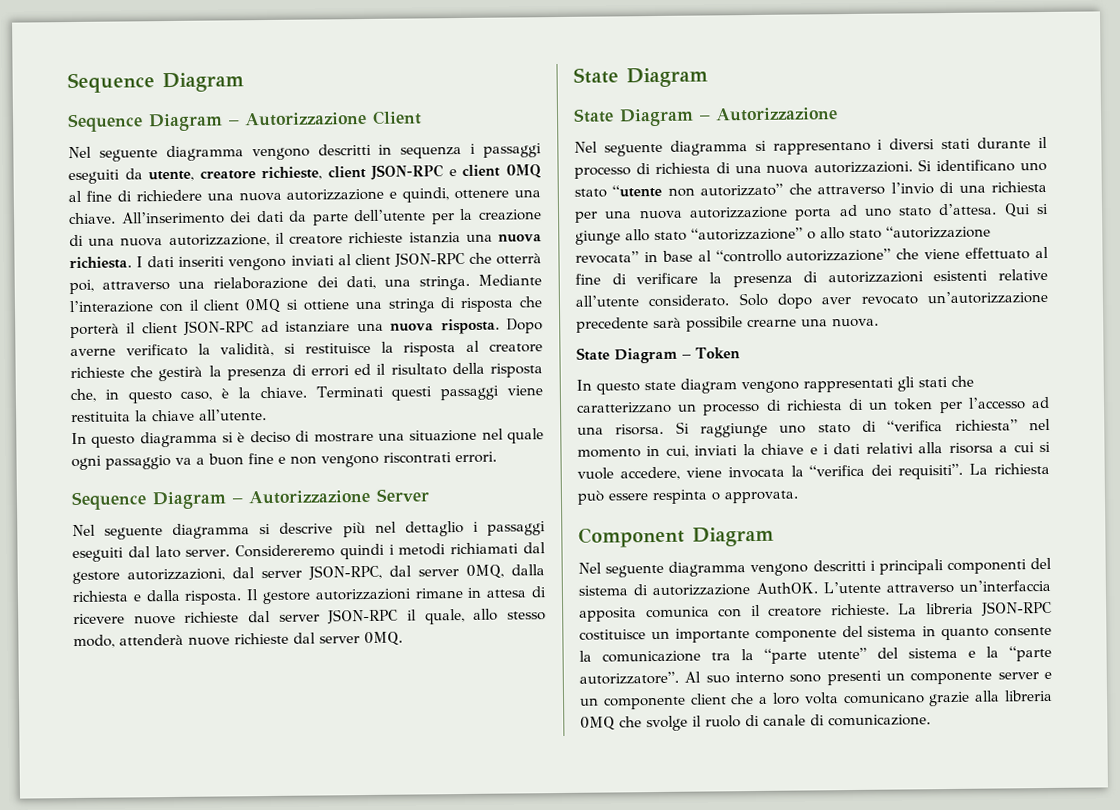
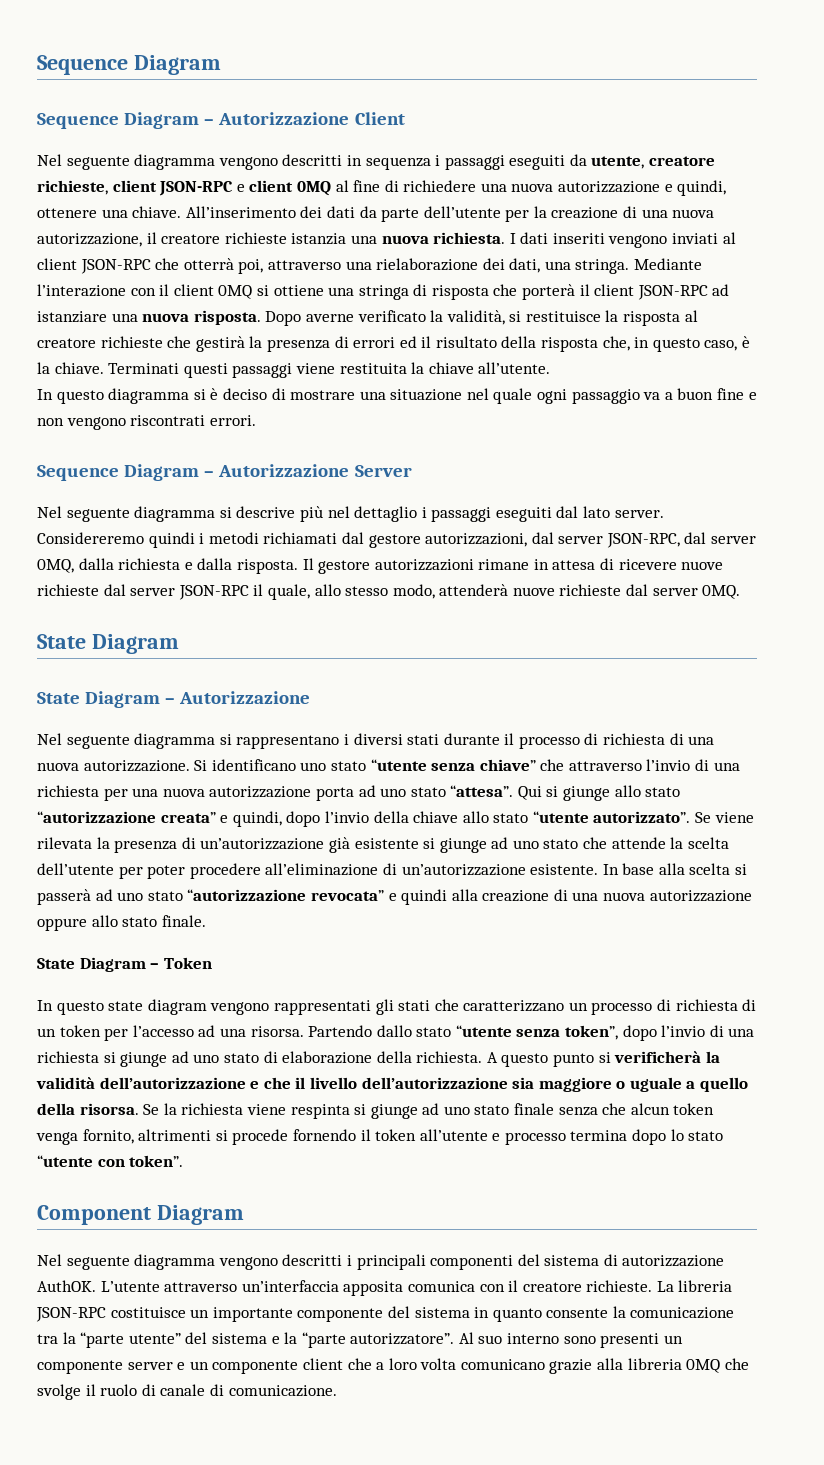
[814,161,914,174] autorizzazioni. -> [83,760,190,772] autorizzazione.
[667,183,784,197] non autorizzato” -> [431,759,536,771] senza chiave”
[938,203,998,216] d’attesa. -> [450,785,514,797] “attesa”.
[691,225,991,241] [575,246,1049,264] [575,268,1048,288] [575,290,1048,309] [576,316,879,333] “autorizzazione” o allo stato “autorizzazione revocata” in base al “controllo autorizzazione” che viene effettuato al fine di verificare la presenza di autorizzazioni esistenti relative all’utente considerato. Solo dopo aver revocato un’autorizzazione precedente sarà possibile crearne una nuova. -> [37,811,754,827] [37,837,729,853] [37,863,748,879] [37,889,752,905] [37,915,206,931] “autorizzazione creata” e quindi, dopo l’invio della chiave allo stato “utente autorizzato”. Se viene rilevata la presenza di un’autorizzazione già esistente si giunge ad uno stato che attende la scelta dell’utente per poter procedere all’eliminazione di un’autorizzazione esistente. In base alla scelta si passerà ad uno stato “autorizzazione revocata” e quindi alla creazione di una nuova autorizzazione oppure allo stato finale.
[675,418,1051,438] [577,441,1051,458] [577,462,1050,481] [577,489,799,505] Si raggiunge uno stato di “verifica richiesta” nel momento in cui, inviati la chiave e i dati relativi alla risorsa a cui si vuole accedere, viene invocata la “verifica dei requisiti”. La richiesta può essere respinta o approvata. -> [308,1025,755,1041] [37,1051,720,1067] [36,1077,749,1092] [37,1103,715,1119] [36,1129,724,1145] [37,1155,184,1167] Partendo dallo stato “utente senza token”, dopo l’invio di una richiesta si giunge ad uno stato di elaborazione della richiesta. A questo punto si verificherà la validità dell’autorizzazione e che il livello dell’autorizzazione sia maggiore o uguale a quello della risorsa. Se la richiesta viene respinta si giunge ad uno stato finale senza che alcun token venga fornito, altrimenti si procede fornendo il token all’utente e processo termina dopo lo stato “utente con token”.

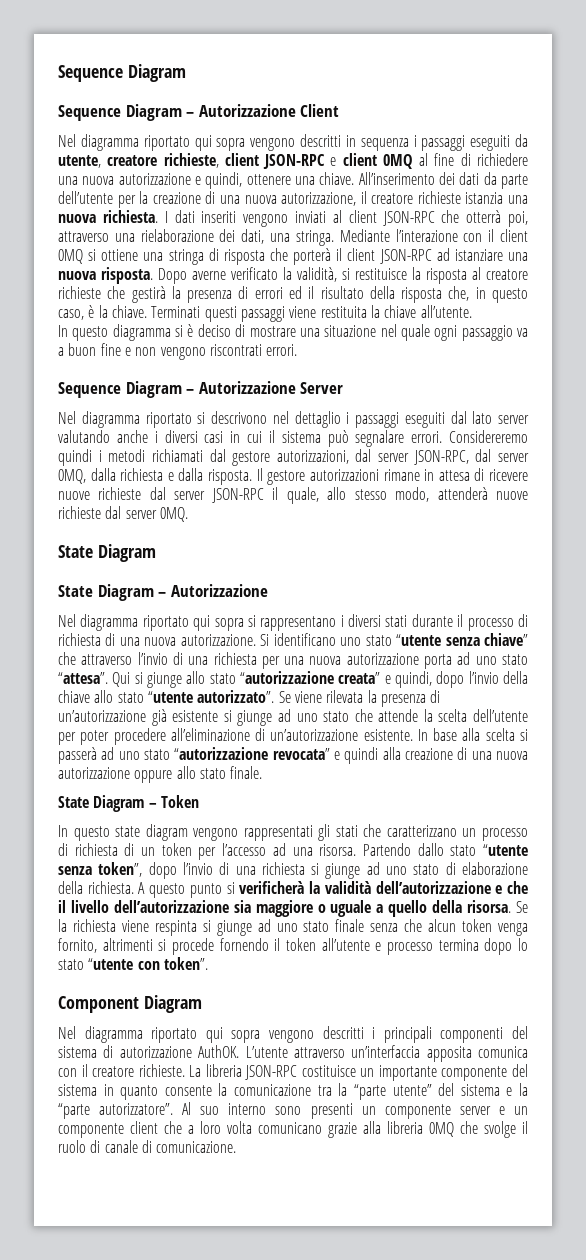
[66,154,216,170] seguente diagramma -> [80,134,246,151] diagramma riportato qui sopra
[66,506,323,522] seguente diagramma si descrive più -> [81,411,267,428] diagramma riportato si descrivono
[614,510,664,518] server. -> [498,415,529,424] [58,430,443,447] server valutando anche i diversi casi in cui il sistema può segnalare errori.
[66,733,216,749] seguente diagramma -> [80,614,244,631] diagramma riportato qui sopra
[66,1254,216,1270] seguente diagramma -> [84,1026,261,1043] diagramma riportato qui sopra

